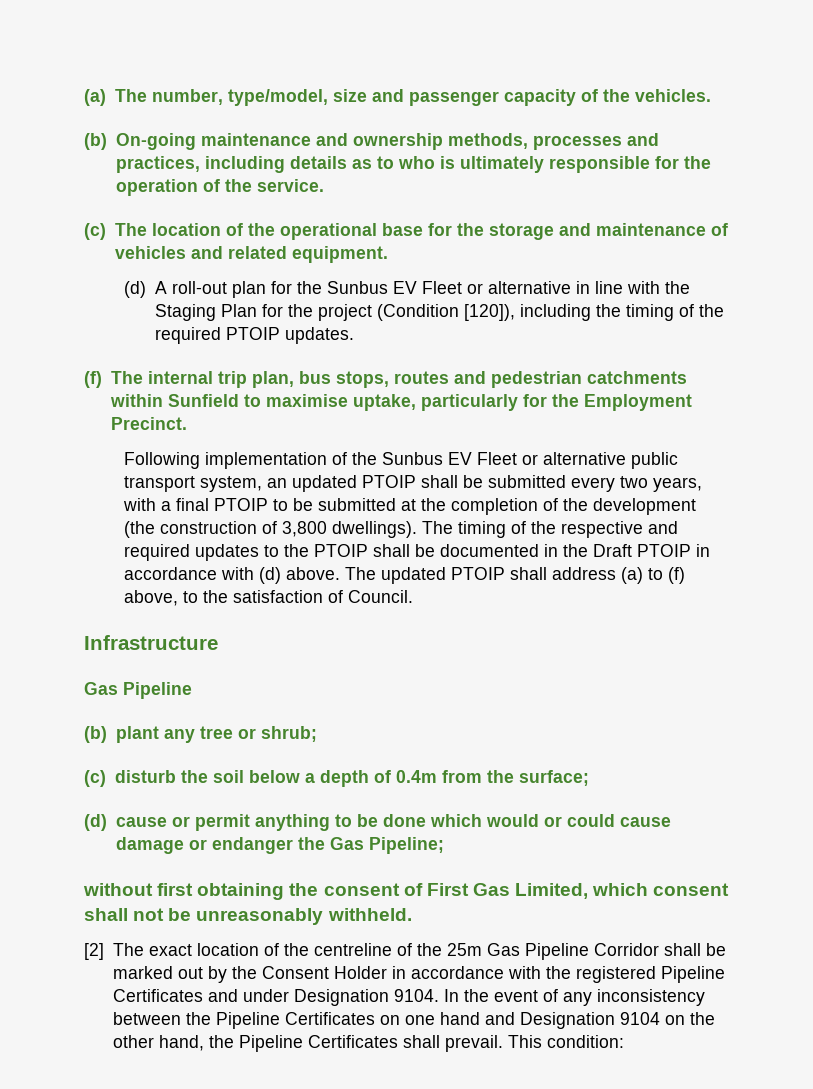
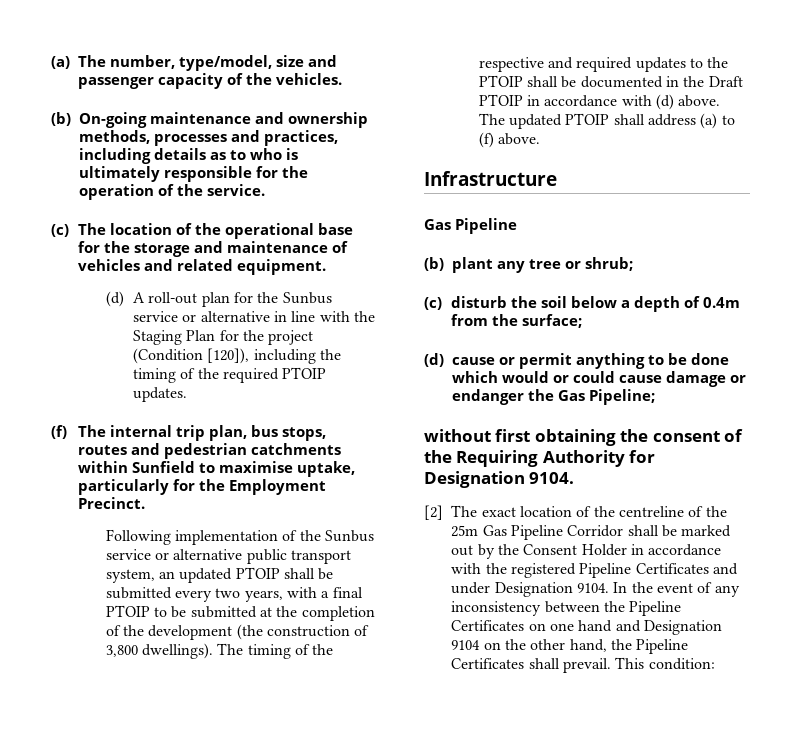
[392,281,462,294] EV Fleet -> [132,311,178,322] service
[448,452,518,465] EV Fleet -> [105,549,151,560] service
[124,590,414,606] above, to the satisfaction of Council. -> [497,133,540,145] above.
[426,883,730,899] [84,908,412,925] First Gas Limited, which consent shall not be unreasonably withheld. -> [424,450,656,467] [424,471,575,488] the Requiring Authority for Designation 9104.

